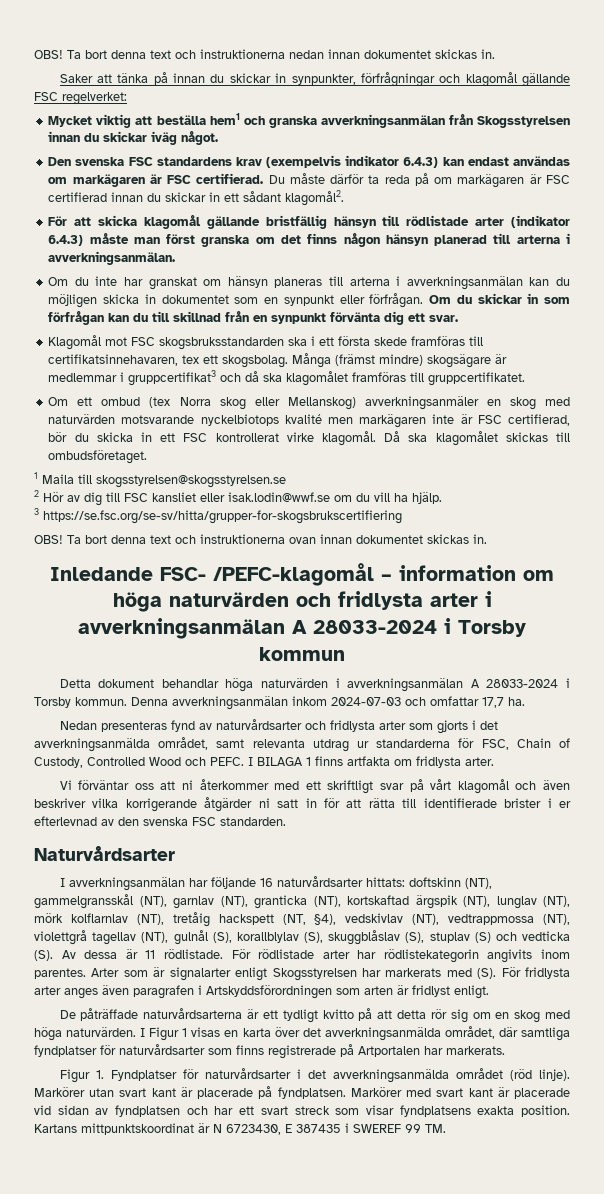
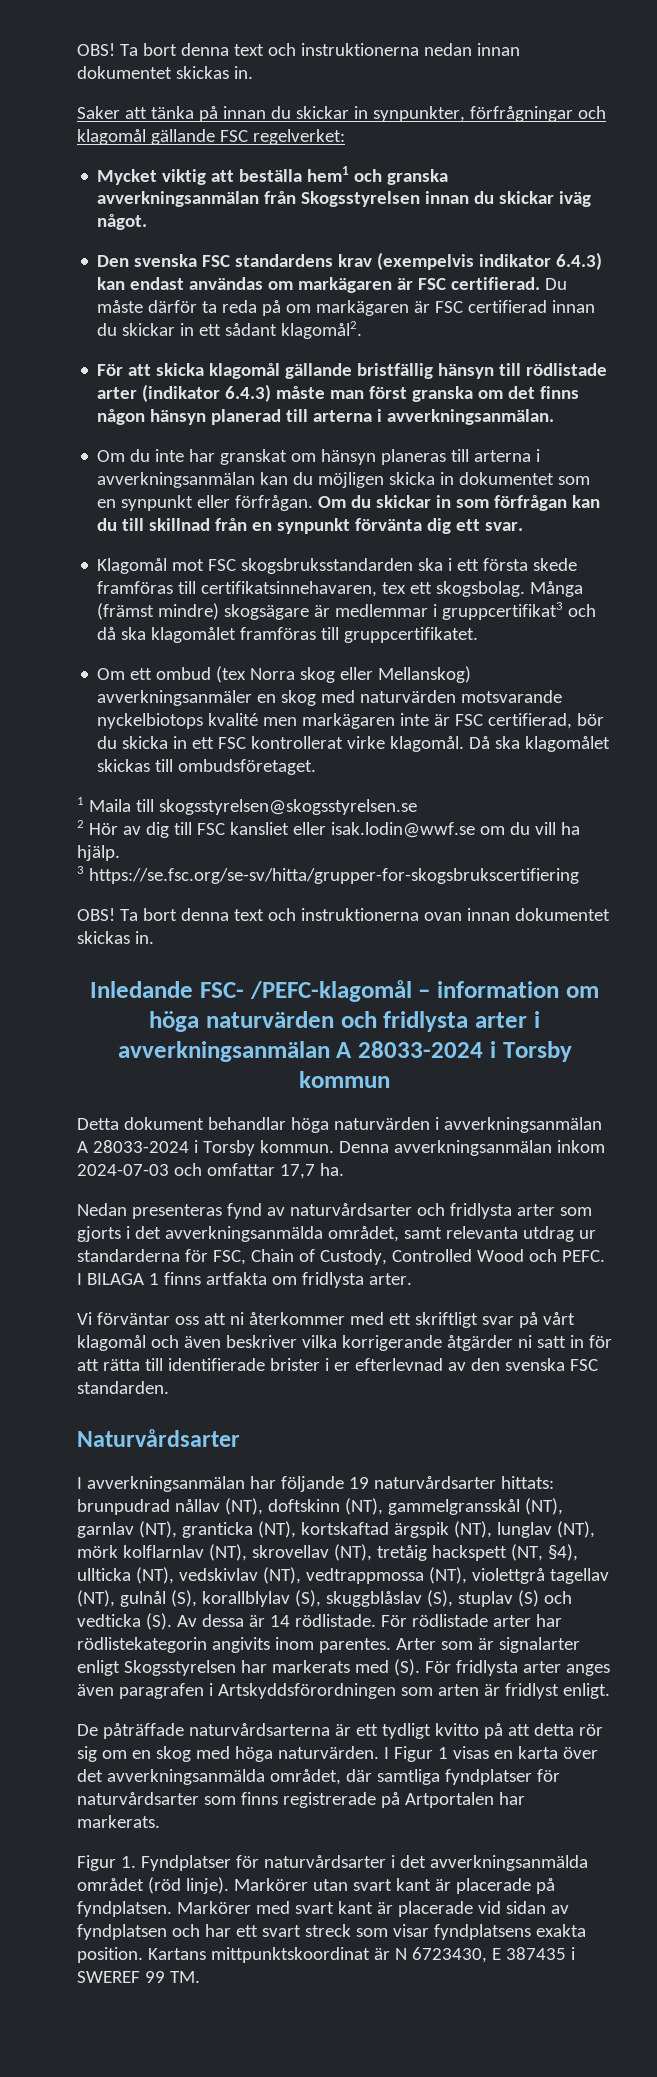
[259,878,273,887] 16 -> [348,1477,369,1489] 19
(405, 882) none -> [77,1498,263,1515] brunpudrad nållav (NT),
(164, 919) none -> [251,1544,372,1561] skrovellav (NT),
(337, 919) none -> [77,1567,174,1584] ullticka (NT),
[145,950,156,959] 11 -> [269,1615,290,1627] 14

